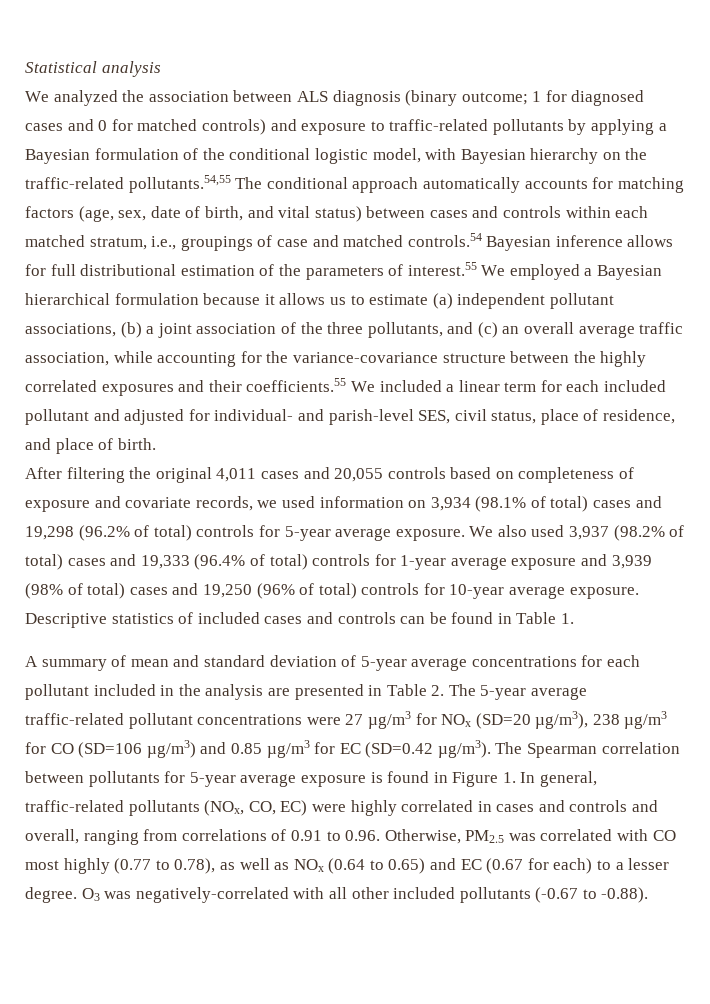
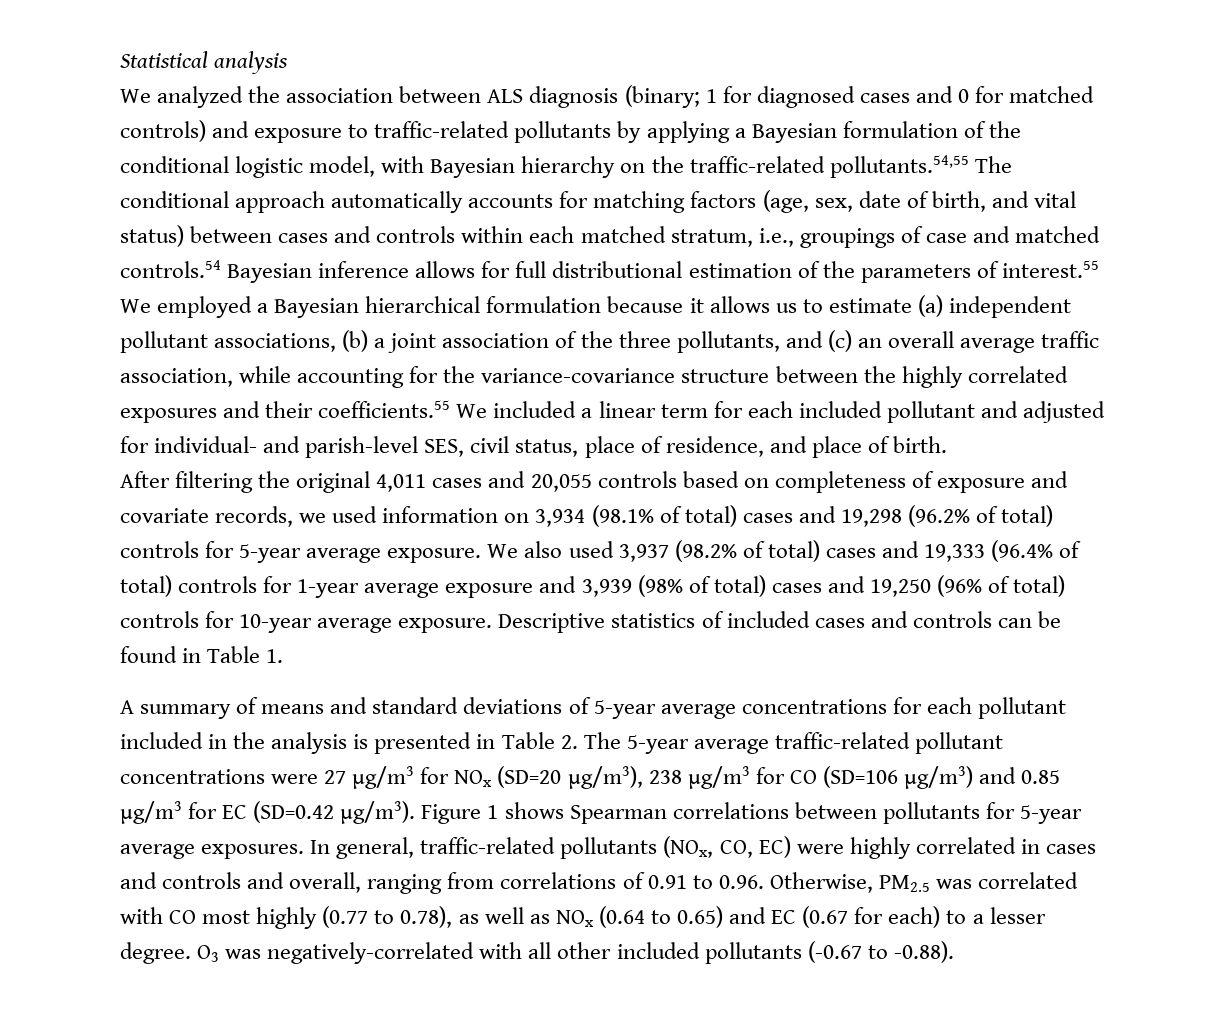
[405,90,528,106] (binary outcome; -> [624,85,700,108] (binary;
[130,659,169,667] mean -> [261,704,325,714] means
[269,655,337,667] deviation -> [463,697,563,714] deviations
[267,688,290,696] are -> [353,734,369,749] is
[495,742,680,758] The Spearman correlation -> [421,802,789,824] Figure 1 shows Spearman correlations
[300,771,516,787] exposure is found in Figure 1. -> [201,844,305,859] exposures.

